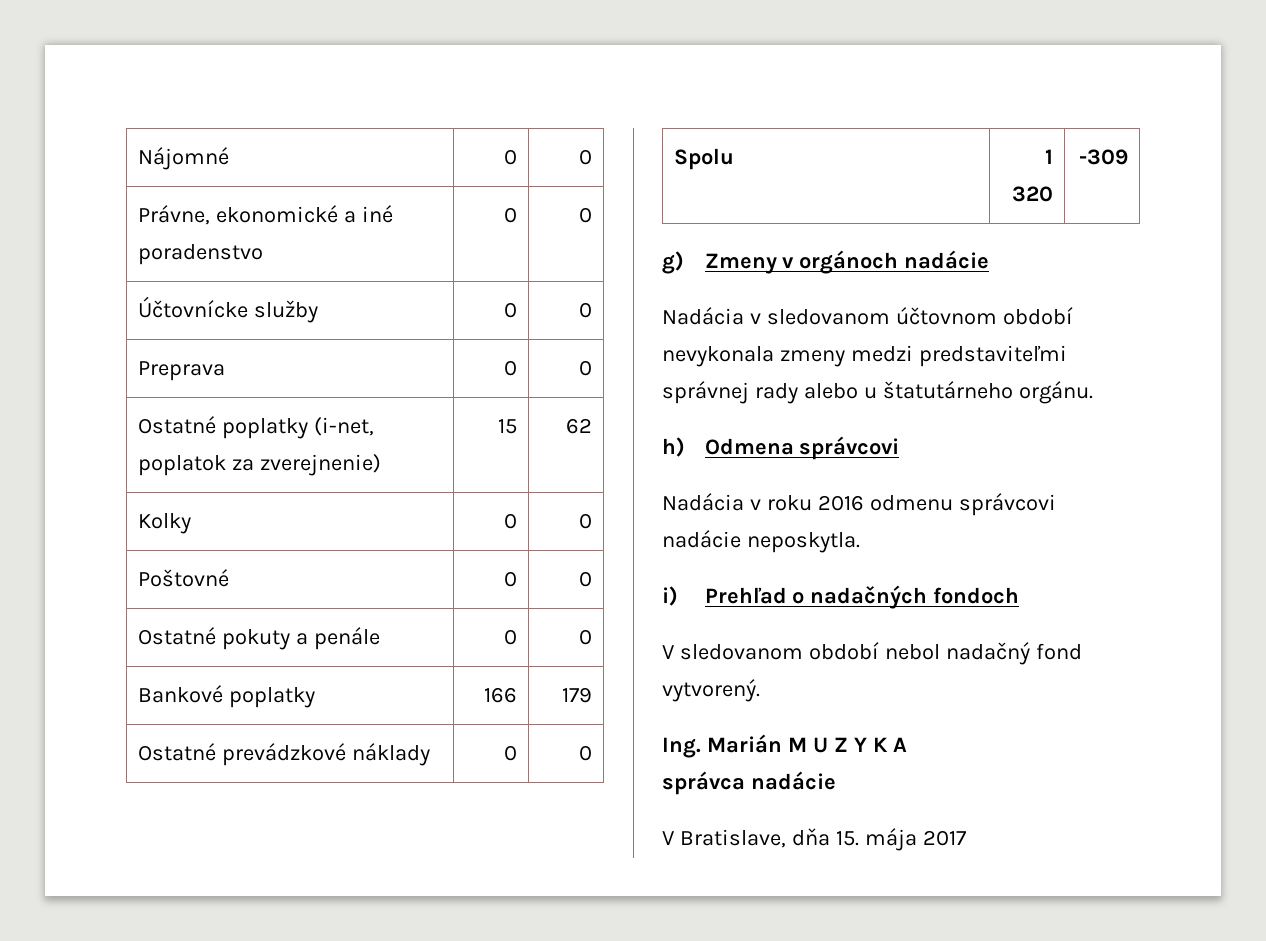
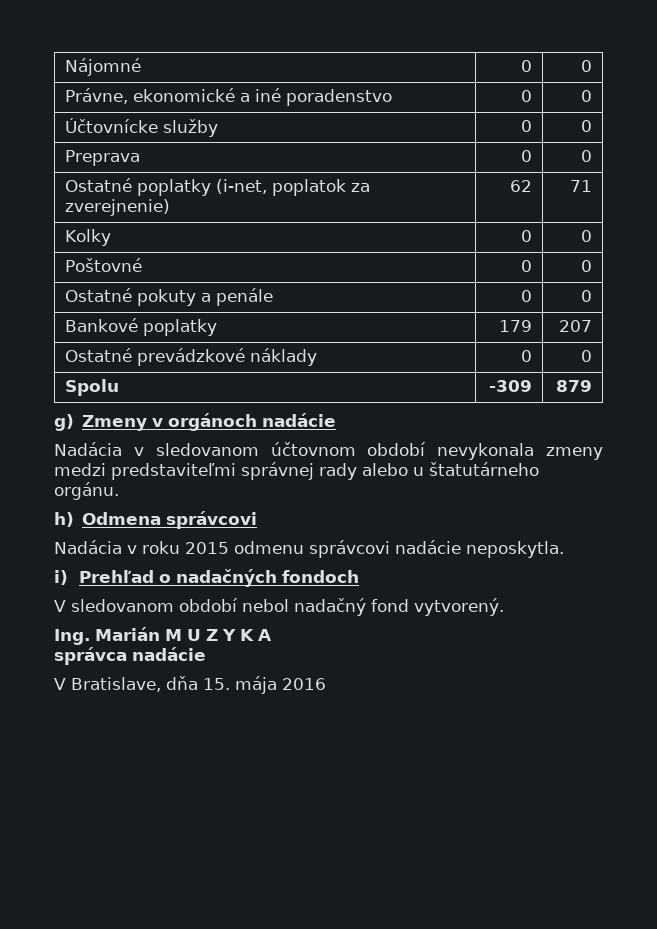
[497,419,517,434] [565,418,592,434] 15 | 62 -> [509,180,532,192] [569,180,592,192] 62 | 71
[483,687,517,703] [561,687,592,703] 166 | 179 -> [498,320,532,332] [558,320,592,332] 179 | 207
[1044,149,1053,164] [1011,186,1053,202] [1078,149,1128,165] 1 320 | -309 -> [488,380,532,392] [555,380,592,392] -309 | 879
[817,495,864,511] 2016 -> [185,542,229,554] 2015
[922,830,966,846] 2017 -> [282,678,326,690] 2016

